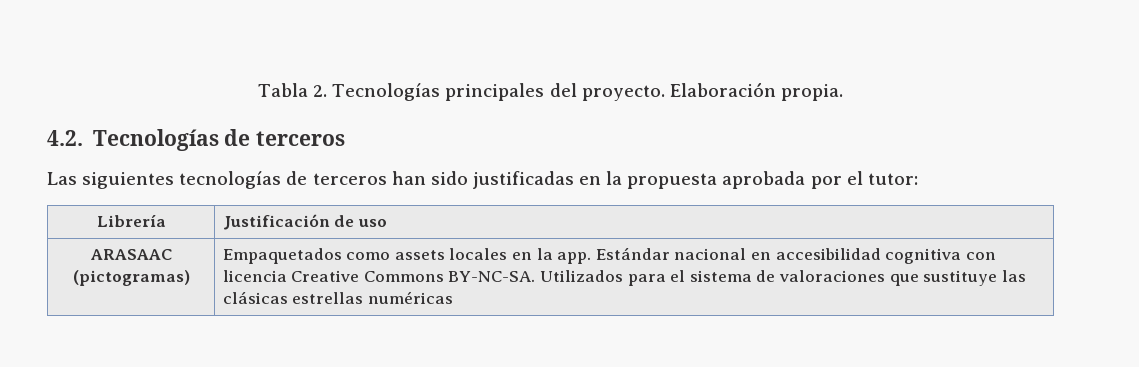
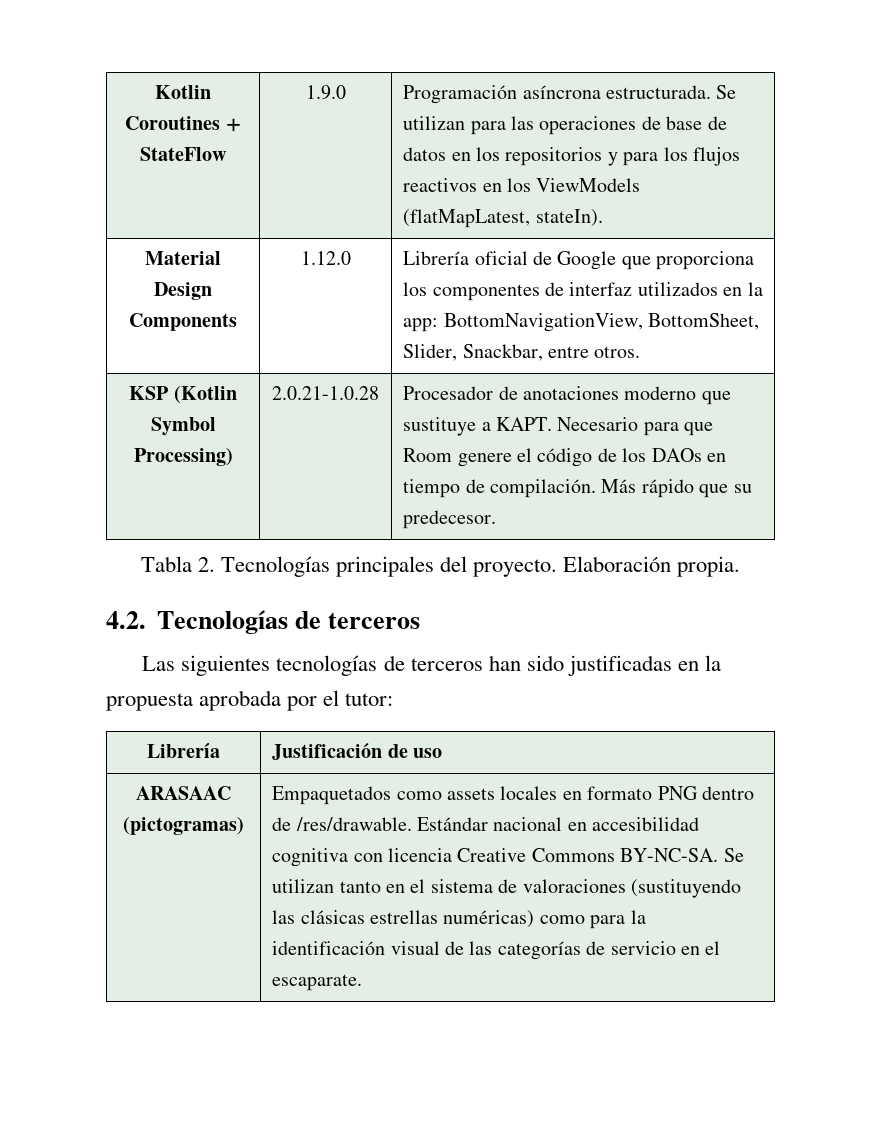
(258, 90) none -> [155,85,211,99] [125,116,241,132] [140,147,227,161] [305,85,346,100] [403,85,737,104] [403,116,727,135] [403,147,740,166] [403,178,641,192] [403,209,603,228] [145,251,221,265] [154,282,212,300] [129,313,237,331] [300,251,351,265] [403,251,755,270] [403,282,763,301] [403,313,759,332] [403,344,641,361] [129,386,237,404] [150,417,216,436] [133,448,233,466] [272,386,379,400] [403,386,731,405] [403,417,714,436] [403,448,726,467] [403,479,752,498] [403,510,497,529] Kotlin Coroutines + StateFlow | 1.9.0 | Programación asíncrona estructurada. Se utilizan para las operaciones de base de datos en los repositorios y para los flujos reactivos en los ViewModels (flatMapLatest, stateIn). // Material Design Components | 1.12.0 | Librería oficial de Google que proporciona los componentes de interfaz utilizados en la app: BottomNavigationView, BottomSheet, Slider, Snackbar, entre otros. // KSP (Kotlin Symbol Processing) | 2.0.21-1.0.28 | Procesador de anotaciones moderno que sustituye a KAPT. Necesario para que Room genere el código de los DAOs en tiempo de compilación. Más rápido que su predecesor. //
[536,248,592,264] la app. -> [587,786,754,800] [272,817,412,831] formato PNG dentro de /res/drawable.
[540,270,666,286] Utilizados para -> [723,848,744,862] [272,879,405,893] Se utilizan tanto en
[889,270,998,286] que sustituye -> [630,879,741,898] (sustituyendo
[367,291,453,304] numéricas -> [443,910,646,929] [272,941,721,960] [272,974,363,991] numéricas) como para la identificación visual de las categorías de servicio en el escaparate.

